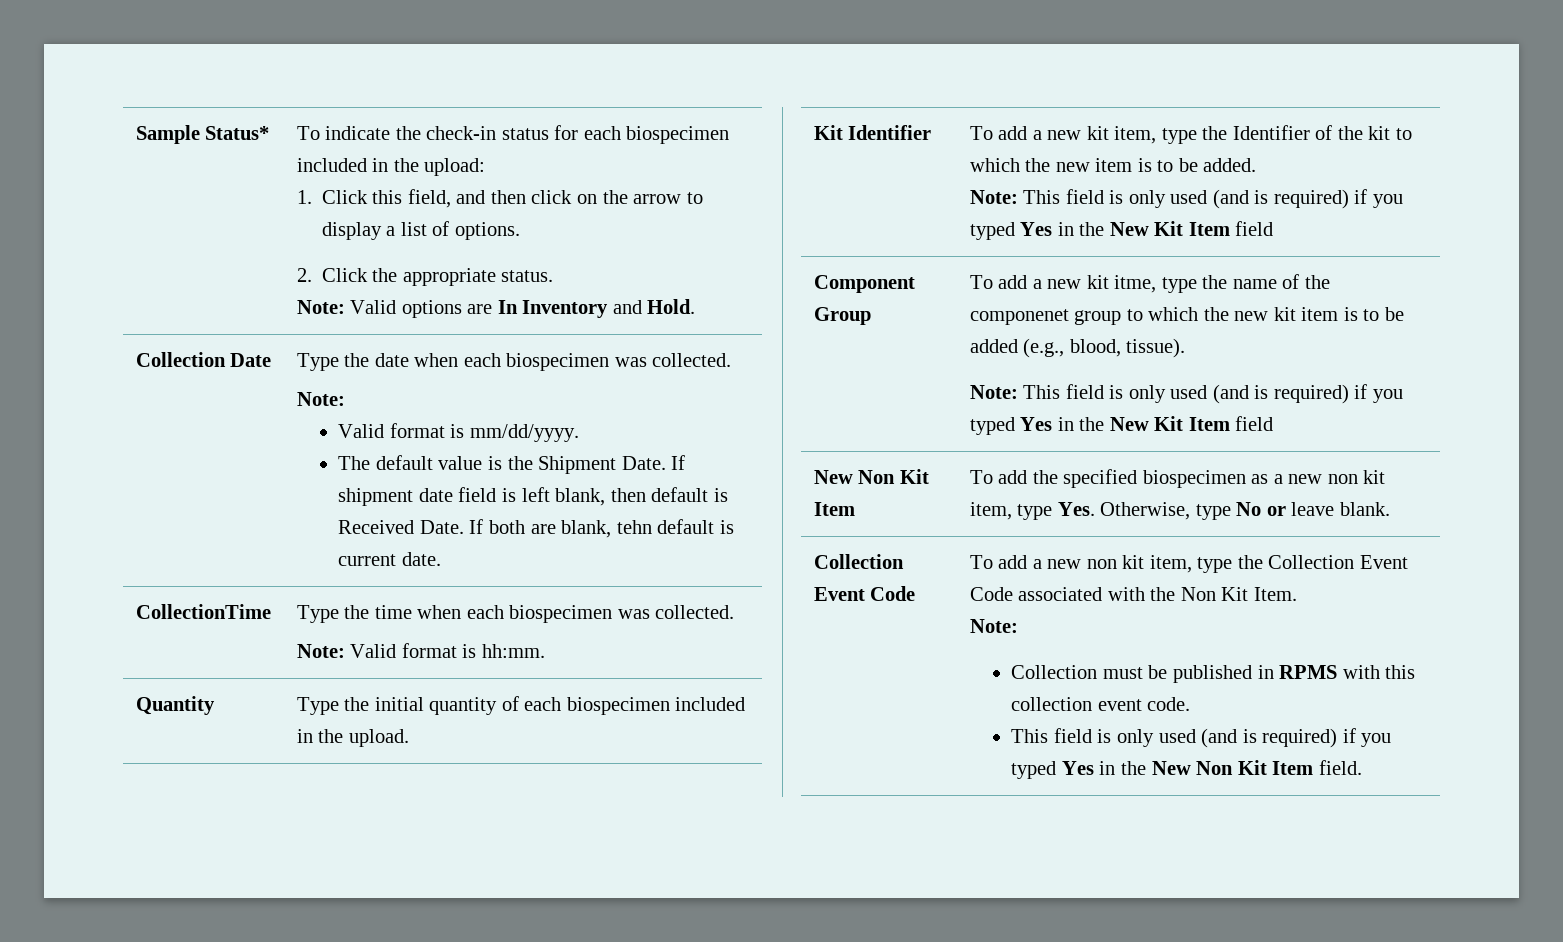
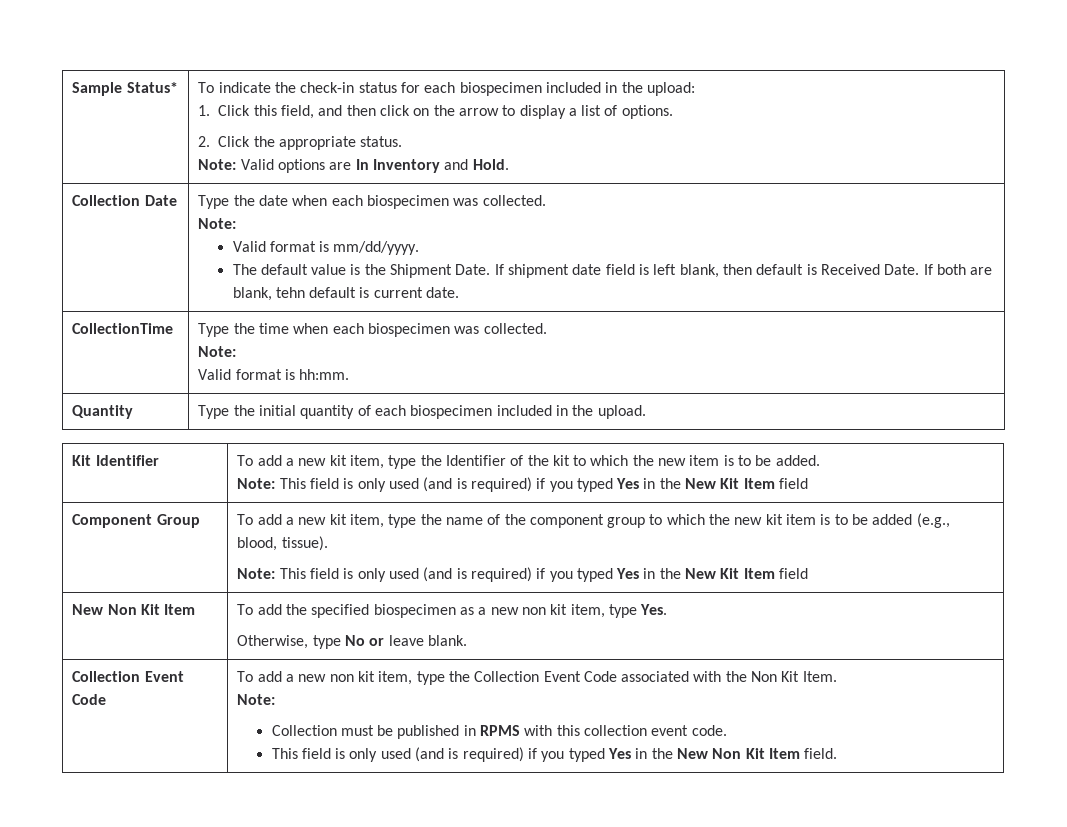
(345, 651) none -> (237, 351) //
[1114,275,1157,293] itme, -> [349,514,384,528] item,
[969,309,1069,325] componenet -> [529,514,604,528] component
(1095, 509) none -> (668, 609) //

